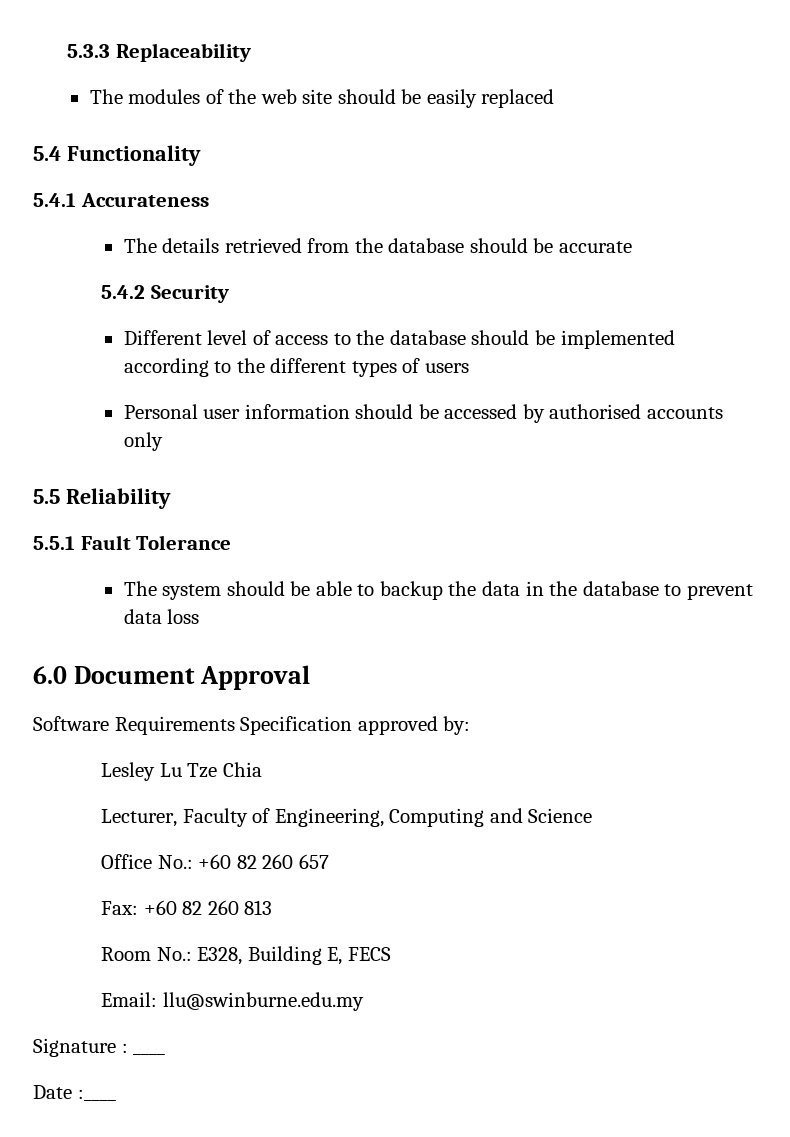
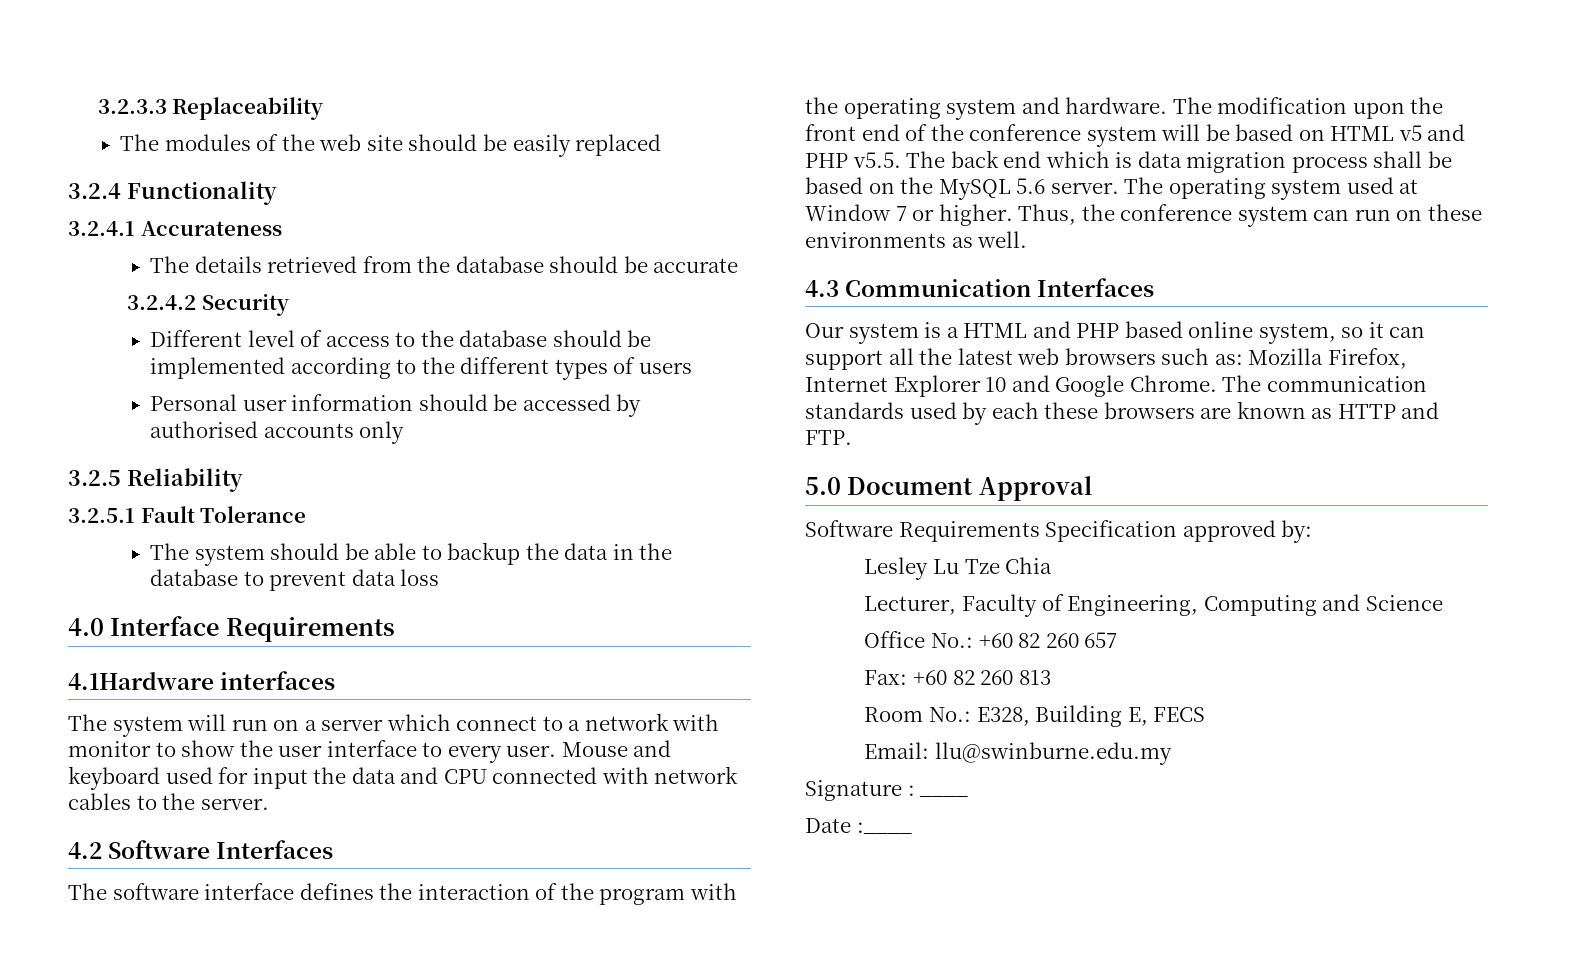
[67,44,111,58] 5.3.3 -> [97,99,167,114] 3.2.3.3
[33,146,61,161] 5.4 -> [68,183,121,199] 3.2.4
[33,193,76,207] 5.4.1 -> [68,221,135,236] 3.2.4.1
[101,285,146,299] 5.4.2 -> [127,295,197,310] 3.2.4.2
[33,489,60,504] 5.5 -> [68,470,121,486] 3.2.5
[33,536,75,550] 5.5.1 -> [68,508,135,523] 3.2.5.1
[33,666,67,684] 6.0 -> [68,616,395,642] [68,671,336,690] [68,713,720,737] [68,740,672,763] [68,766,739,790] [68,793,269,810] [68,840,334,859] [68,883,737,905] [805,97,1444,120] [805,124,1466,147] [805,150,1452,173] [805,177,1419,200] [805,204,1482,227] [805,231,1028,248] [805,278,1155,297] [805,321,1426,344] [805,348,1407,370] [805,375,1427,397] [805,401,1440,425] [805,430,852,445] [805,477,841,495] 4.0 Interface Requirements // 4.1Hardware interfaces // The system will run on a server which connect to a network with monitor to show the user interface to every user. Mouse and keyboard used for input the data and CPU connected with network cables to the server. // 4.2 Software Interfaces // The software interface defines the interaction of the program with the operating system and hardware. The modification upon the front end of the conference system will be based on HTML v5 and PHP v5.5. The back end which is data migration process shall be based on the MySQL 5.6 server. The operating system used at Window 7 or higher. Thus, the conference system can run on these environments as well. // 4.3 Communication Interfaces // Our system is a HTML and PHP based online system, so it can support all the latest web browsers such as: Mozilla Firefox, Internet Explorer 10 and Google Chrome. The communication standards used by each these browsers are known as HTTP and FTP. // 5.0

